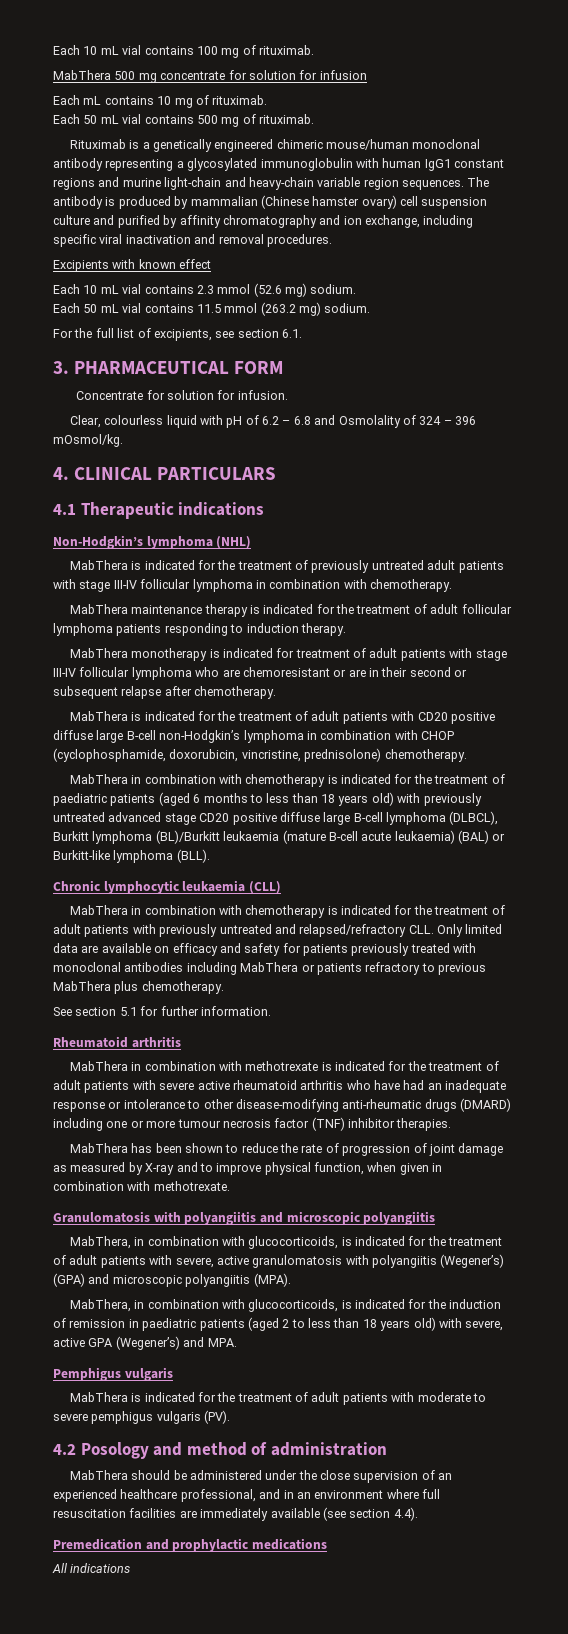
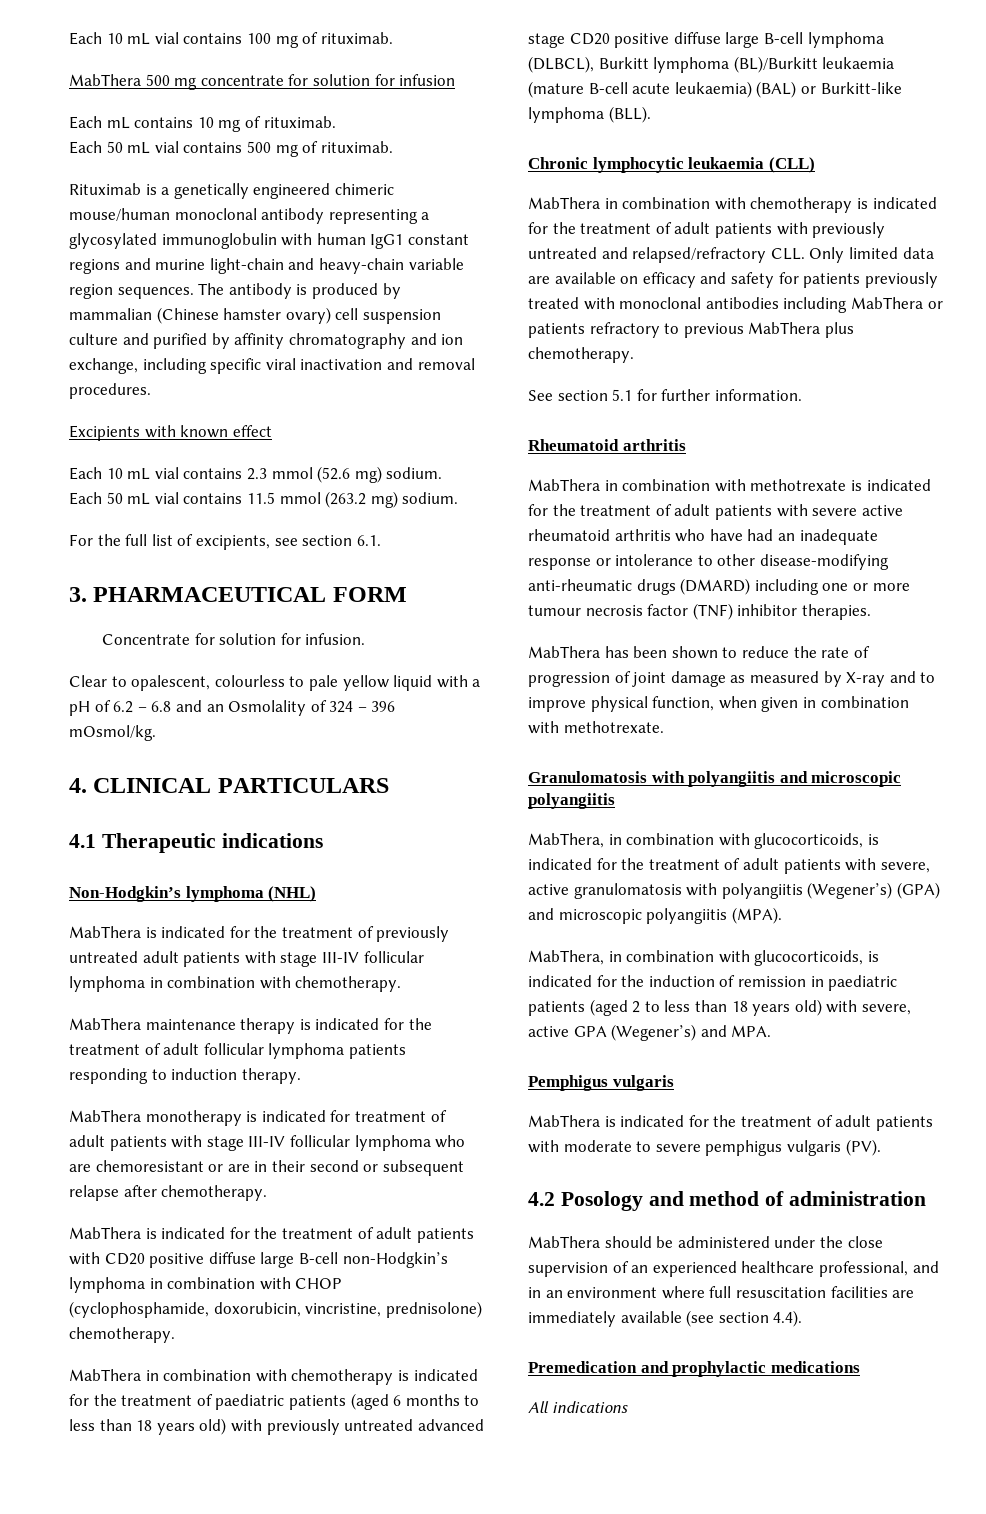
[69,415,164,428] Clear, colourless -> [69,675,389,691] Clear to opalescent, colourless to pale yellow
(223, 420) none -> [472,679,481,687] a
(336, 420) none -> [206,704,224,712] an

